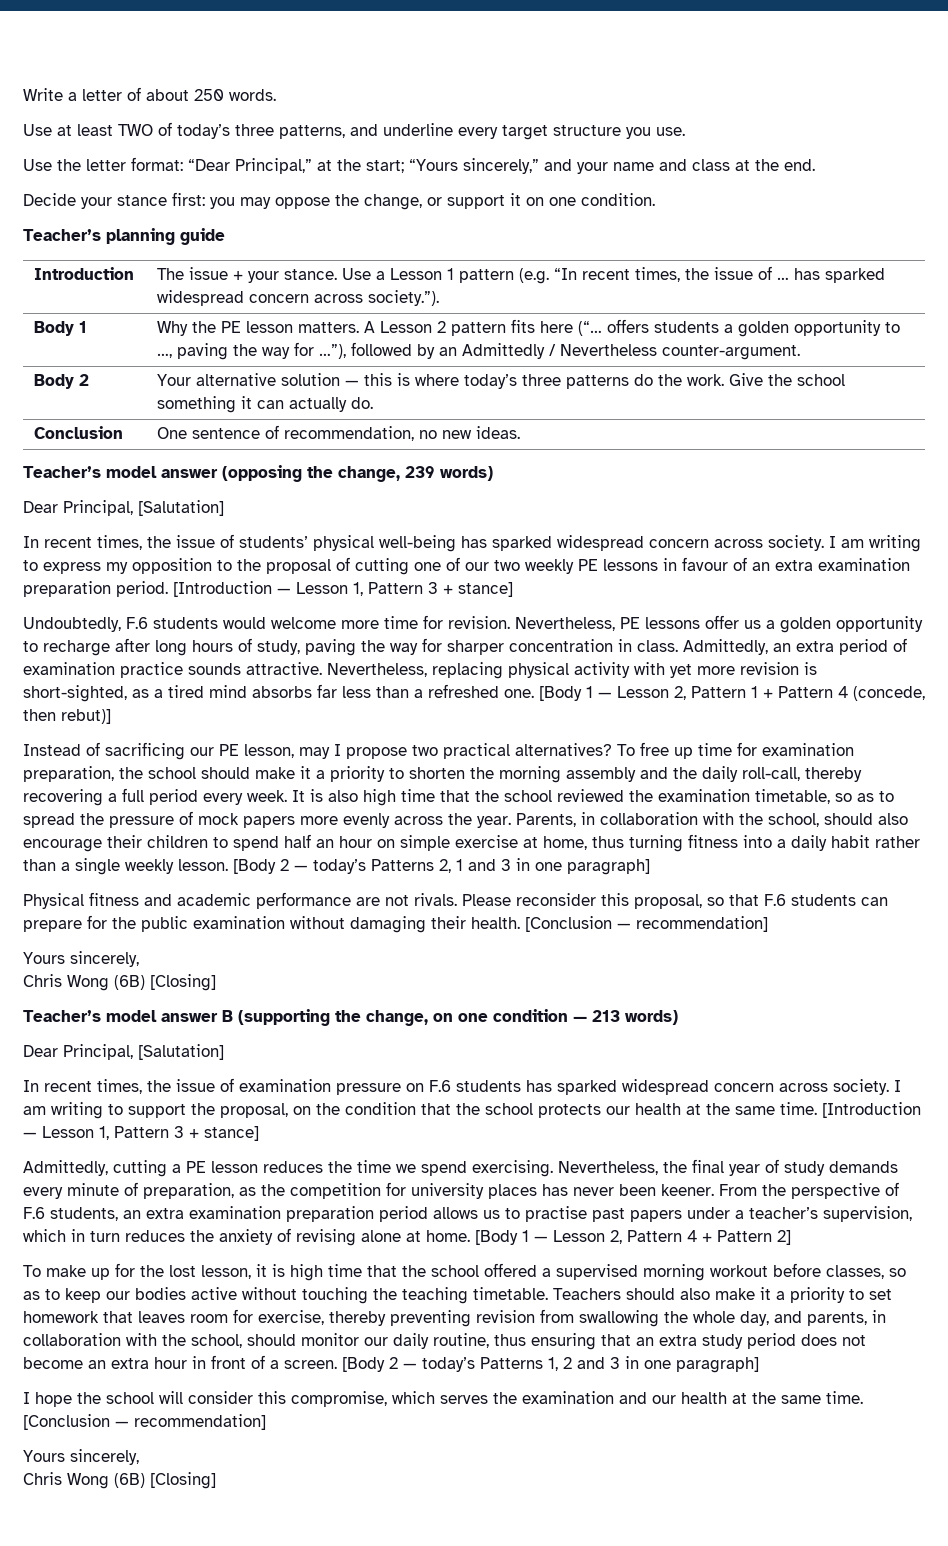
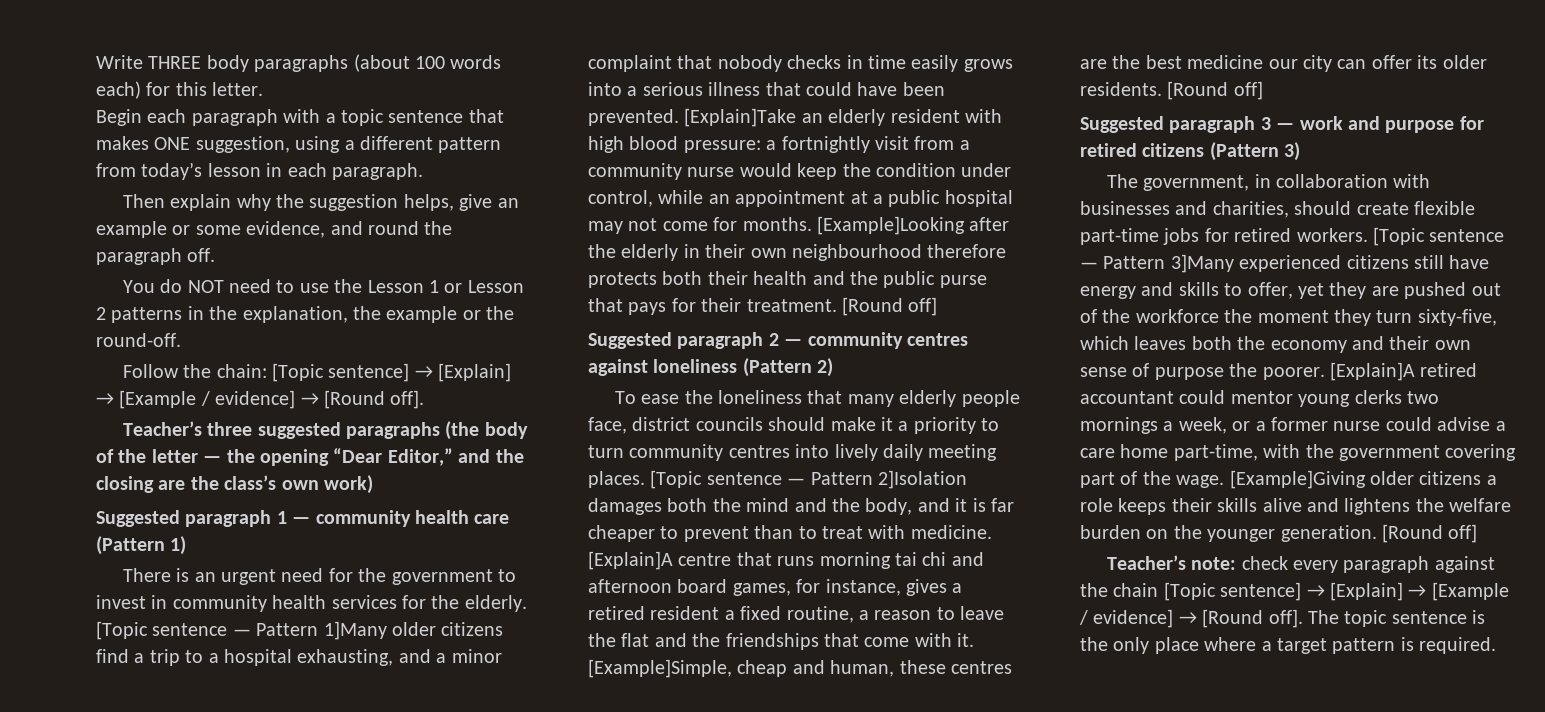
[68,87,276,101] [23,122,685,140] [23,157,815,174] [23,192,655,210] [23,228,225,245] [34,267,135,280] [157,266,886,284] [157,290,440,306] [34,321,88,336] [157,319,901,337] [157,342,801,360] [34,374,90,389] [157,373,846,389] [157,396,374,413] [34,426,124,439] [157,425,521,441] [23,465,493,482] [23,500,224,516] [23,534,921,552] [23,557,910,575] [23,581,513,597] [23,615,923,633] [23,638,907,656] [23,662,817,679] [23,684,925,702] [23,709,111,724] [23,742,854,760] [23,766,196,782] a letter of about 250 words. // Use at least TWO of today’s three patterns, and underline every target structure you use. // Use the letter format: “Dear Principal,” at the start; “Yours sincerely,” and your name and class at the end. // Decide your stance first: you may oppose the change, or support it on one condition. // Teacher’s planning guide // Introduction | The issue + your stance. Use a Lesson 1 pattern (e.g. “In recent times, the issue of … has sparked widespread concern across society.”). // Body 1 | Why the PE lesson matters. A Lesson 2 pattern fits here (“… offers students a golden opportunity to …, paving the way for …”), followed by an Admittedly / Nevertheless counter-argument. // Body 2 | Your alternative solution — this is where today’s three patterns do the work. Give the school something it can actually do. // Conclusion | One sentence of recommendation, no new ideas. // Teacher’s model answer (opposing the change, 239 words) // Dear Principal, [Salutation] // In recent times, the issue of students’ physical well-being has sparked widespread concern across society. I am writing to express my opposition to the proposal of cutting one of our two weekly PE lessons in favour of an extra examination preparation period. [Introduction — Lesson 1, Pattern 3 + stance] // Undoubtedly, F.6 students would welcome more time for revision. Nevertheless, PE lessons offer us a golden opportunity to recharge after long hours of study, paving the way for sharper concentration in class. Admittedly, an extra period of examination practice sounds attractive. Nevertheless, replacing physical activity with yet more revision is short-sighted, as a tired mind absorbs far less than a refreshed one. [Body 1 — Lesson 2, Pattern 1 + Pattern 4 (concede, then rebut)] // Instead of sacrificing our PE lesson, may I propose two practical alternatives? To free up time for examination preparation, the school -> [148,54,502,72] [96,81,264,99] [96,109,504,126] [96,136,502,153] [96,162,423,180] [122,194,519,211] [96,221,453,238] [96,248,216,265] [122,279,524,293] [96,306,515,323] [96,333,181,347] [122,363,512,382] [96,390,425,409] [122,421,528,440] [96,448,524,466] [96,475,373,494] [96,510,510,527] [96,536,187,555] [122,568,516,585] [96,595,527,612] [96,621,504,640] [96,649,502,666] [588,55,1013,72] [588,82,945,96] [588,108,1002,127] [588,136,970,153] [588,163,1012,180] [588,190,1013,207] [588,216,1010,235] [588,244,1007,261] [588,271,987,288] [588,297,938,316] [588,332,968,349] [588,358,834,377] [614,390,1020,407] [588,417,763,434] THREE body paragraphs (about 100 words each) for this letter. // Begin each paragraph with a topic sentence that makes ONE suggestion, using a different pattern from today’s lesson in each paragraph. // Then explain why the suggestion helps, give an example or some evidence, and round the paragraph off. // You do NOT need to use the Lesson 1 or Lesson 2 patterns in the explanation, the example or the round-off. // Follow the chain: [Topic sentence] → [Explain] → [Example / evidence] → [Round off]. // Teacher’s three suggested paragraphs (the body of the letter — the opening “Dear Editor,” and the closing are the class’s own work) // Suggested paragraph 1 — community health care (Pattern 1) // There is an urgent need for the government to invest in community health services for the elderly. [Topic sentence — Pattern 1]Many older citizens find a trip to a hospital exhausting, and a minor complaint that nobody checks in time easily grows into a serious illness that could have been prevented. [Explain]Take an elderly resident with high blood pressure: a fortnightly visit from a community nurse would keep the condition under control, while an appointment at a public hospital may not come for months. [Example]Looking after the elderly in their own neighbourhood therefore protects both their health and the public purse that pays for their treatment. [Round off] // Suggested paragraph 2 — community centres against loneliness (Pattern 2) // To ease the loneliness that many elderly people face, district councils
[409,766,862,783] [23,788,894,806] [23,811,908,828] [23,834,920,852] [23,858,650,875] [23,892,888,909] [23,915,768,933] [23,951,139,967] [23,974,216,991] [23,1009,678,1026] [23,1044,224,1060] [23,1078,901,1095] [23,1102,921,1119] [23,1126,259,1141] [23,1159,898,1177] [23,1182,899,1199] [23,1206,912,1222] [23,1228,791,1246] [23,1263,906,1281] [23,1287,892,1304] [23,1309,886,1327] [23,1333,866,1350] [23,1355,759,1373] [23,1391,863,1407] [23,1414,266,1430] [23,1449,139,1465] [23,1472,216,1489] shorten the morning assembly and the daily roll-call, thereby recovering a full period every week. It is also high time that the school reviewed the examination timetable, so as to spread the pressure of mock papers more evenly across the year. Parents, in collaboration with the school, should also encourage their children to spend half an hour on simple exercise at home, thus turning fitness into a daily habit rather than a single weekly lesson. [Body 2 — today’s Patterns 2, 1 and 3 in one paragraph] // Physical fitness and academic performance are not rivals. Please reconsider this proposal, so that F.6 students can prepare for the public examination without damaging their health. [Conclusion — recommendation] // Yours sincerely, // Chris Wong (6B) [Closing] // Teacher’s model answer B (supporting the change, on one condition — 213 words) // Dear Principal, [Salutation] // In recent times, the issue of examination pressure on F.6 students has sparked widespread concern across society. I am writing to support the proposal, on the condition that the school protects our health at the same time. [Introduction — Lesson 1, Pattern 3 + stance] // Admittedly, cutting a PE lesson reduces the time we spend exercising. Nevertheless, the final year of study demands every minute of preparation, as the competition for university places has never been keener. From the perspective of F.6 students, an extra examination preparation period allows us to practise past papers under a teacher’s supervision, which in turn reduces the anxiety of revising alone at home. [Body 1 — Lesson 2, Pattern 4 + Pattern 2] // To make up for the lost lesson, it is high time that the school offered a supervised morning workout before classes, so as to keep our bodies active without touching the teaching timetable. Teachers should also make it a priority to set homework that leaves room for exercise, thereby preventing revision from swallowing the whole day, and parents, in collaboration with the school, should monitor our daily routine, thus ensuring that an extra study period does not become an extra hour in front of a screen. [Body 2 — today’s Patterns 1, 2 and 3 in one paragraph] // I hope the school will consider this compromise, which serves the examination and our health at the same time. [Conclusion — recommendation] // Yours sincerely, // Chris Wong (6B) [Closing] -> [588,444,998,461] [588,470,967,489] [588,498,1014,515] [588,525,992,542] [588,551,984,570] [588,579,963,596] [588,606,1005,623] [588,633,975,650] [588,659,1012,678] [1080,55,1487,72] [1080,81,1263,100] [1080,116,1484,133] [1080,142,1301,161] [1106,174,1431,191] [1080,201,1475,218] [1080,227,1505,246] [1080,254,1490,273] [1080,282,1501,299] [1080,309,1497,326] [1080,336,1471,353] [1080,362,1478,381] [1080,390,1439,407] [1080,417,1506,434] [1080,444,1517,461] [1080,470,1497,489] [1080,498,1512,515] [1080,524,1478,543] [1106,555,1495,573] [1080,582,1509,601] [1079,609,1486,628] [1080,637,1497,654] turn community centres into lively daily meeting places. [Topic sentence — Pattern 2]Isolation damages both the mind and the body, and it is far cheaper to prevent than to treat with medicine. [Explain]A centre that runs morning tai chi and afternoon board games, for instance, gives a retired resident a fixed routine, a reason to leave the flat and the friendships that come with it. [Example]Simple, cheap and human, these centres are the best medicine our city can offer its older residents. [Round off] // Suggested paragraph 3 — work and purpose for retired citizens (Pattern 3) // The government, in collaboration with businesses and charities, should create flexible part-time jobs for retired workers. [Topic sentence — Pattern 3]Many experienced citizens still have energy and skills to offer, yet they are pushed out of the workforce the moment they turn sixty-five, which leaves both the economy and their own sense of purpose the poorer. [Explain]A retired accountant could mentor young clerks two mornings a week, or a former nurse could advise a care home part-time, with the government covering part of the wage. [Example]Giving older citizens a role keeps their skills alive and lightens the welfare burden on the younger generation. [Round off] // Teacher’s note: check every paragraph against the chain [Topic sentence] → [Explain] → [Example / evidence] → [Round off]. The topic sentence is the only place where a target pattern is required.

